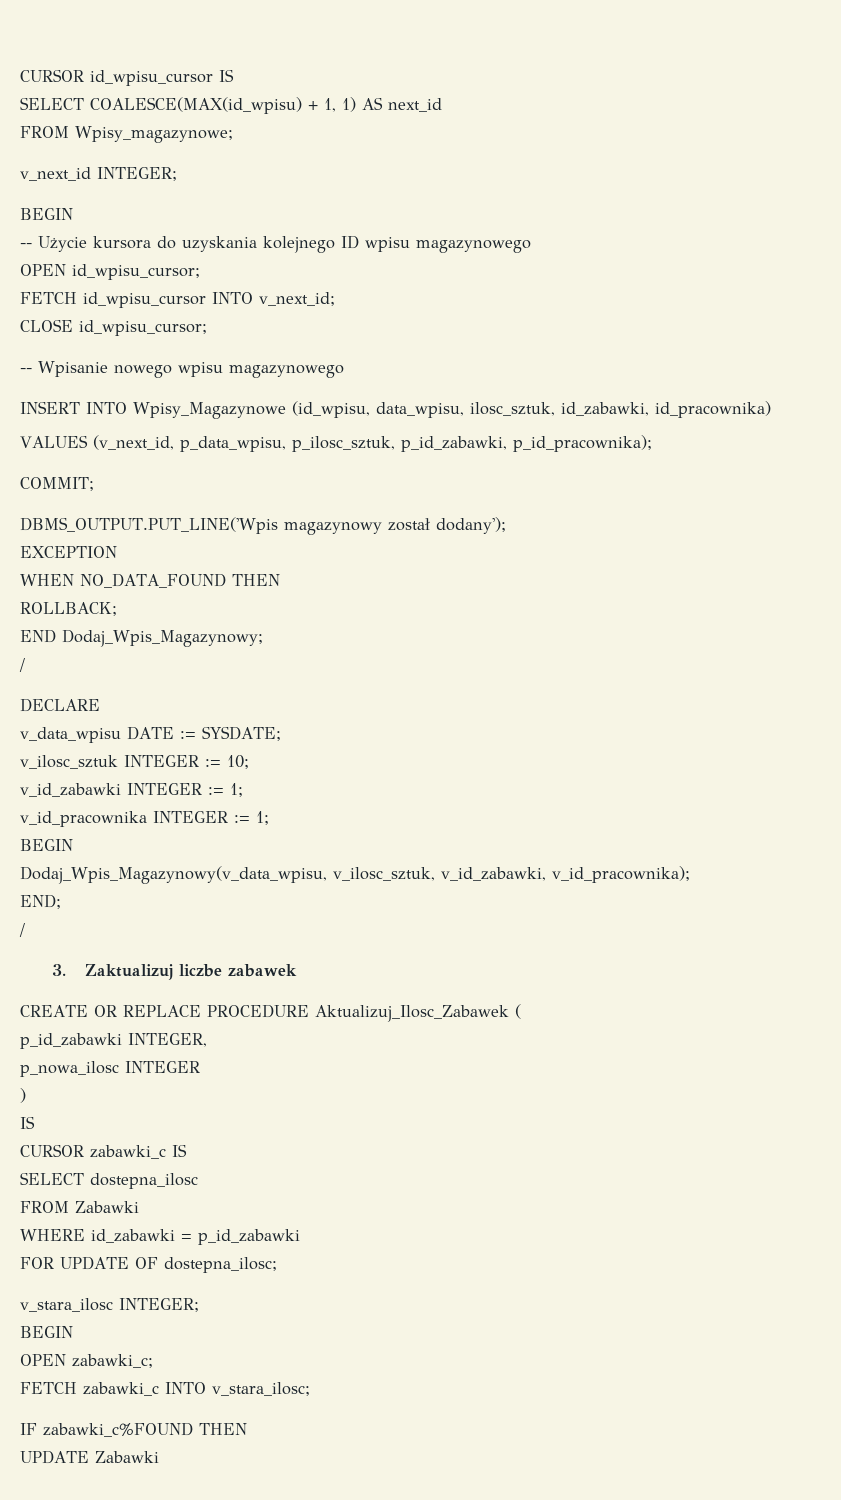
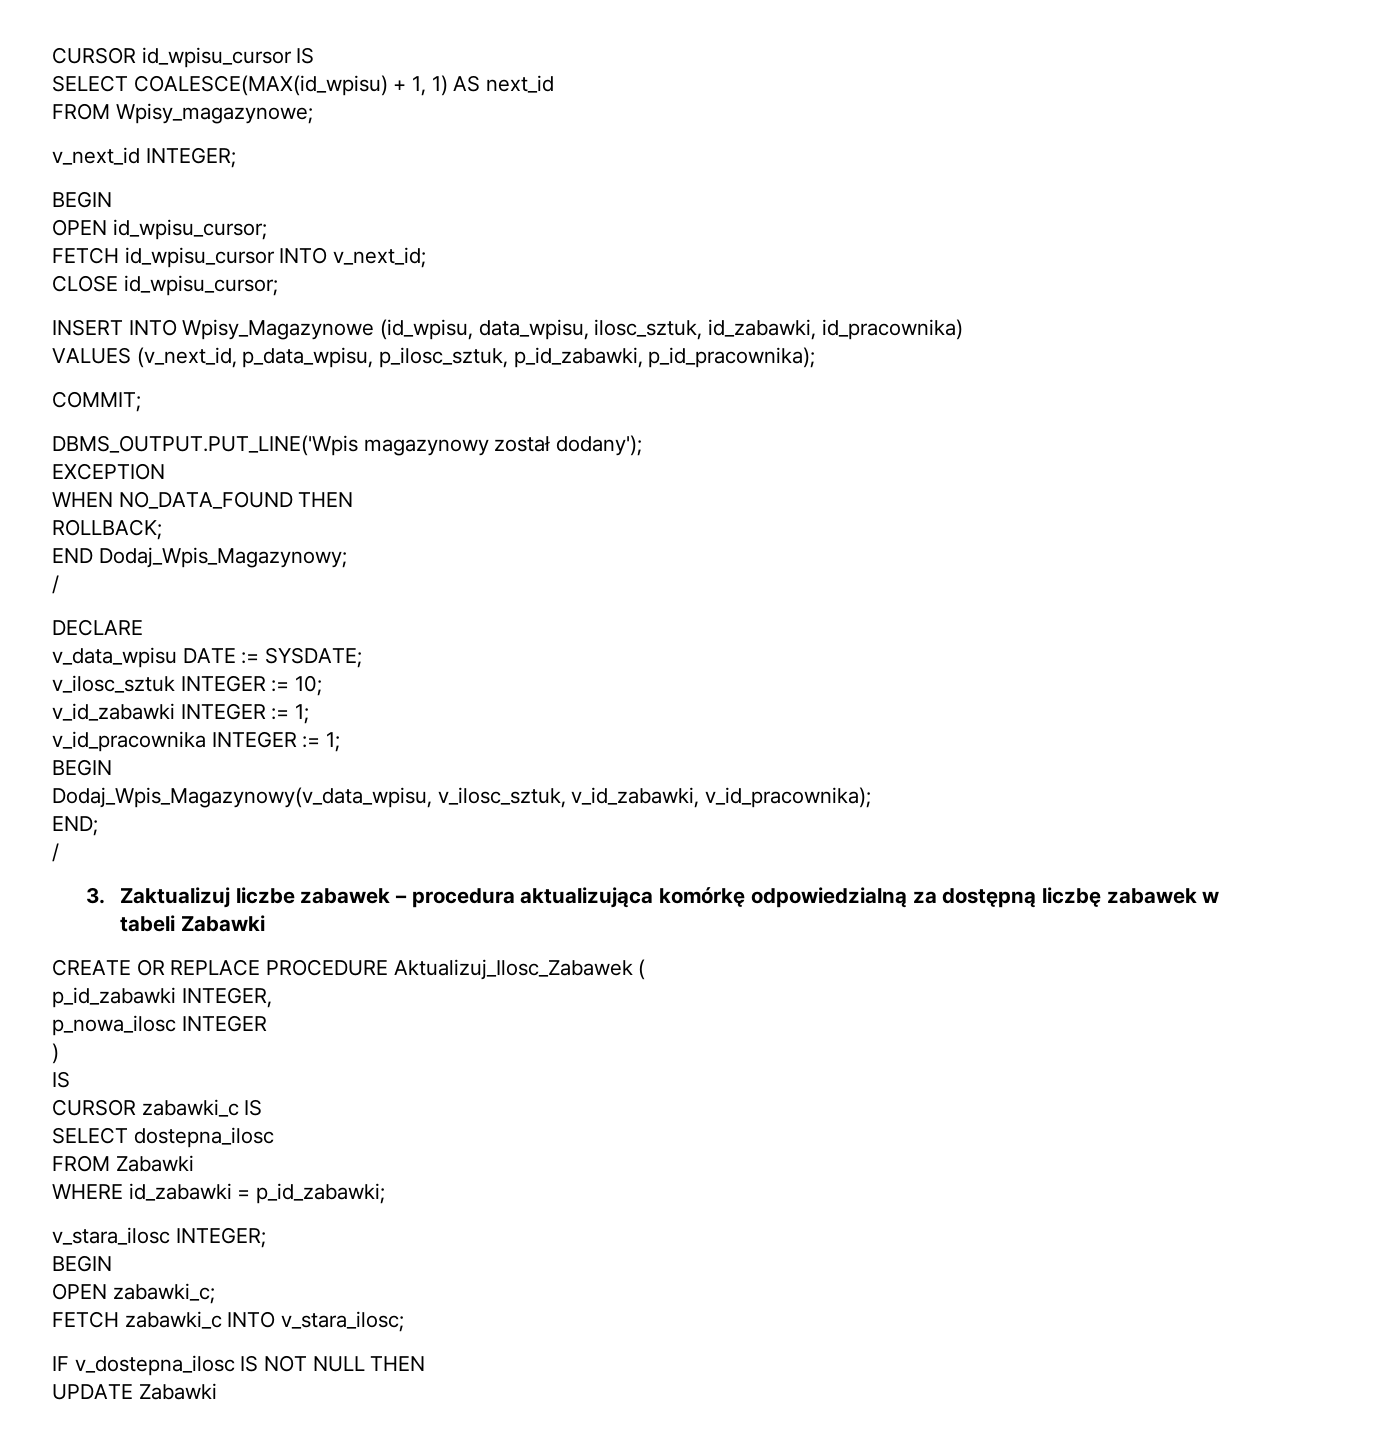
[20,235,531,253] // -- Użycie kursora do uzyskania kolejnego ID wpisu magazynowego -> (112, 199) none
[20,361,344,378] // -- Wpisanie nowego wpisu magazynowego -> (278, 285) none
(297, 970) none -> [395,887,1220,908] [120,915,265,932] – procedura aktualizująca komórkę odpowiedzialną za dostępną liczbę zabawek w tabeli Zabawki
[198,1229,300,1245] [20,1256,277,1273] p_id_zabawki // FOR UPDATE OF dostepna_ilosc; -> [256,1183,386,1204] p_id_zabawki;
[43,1422,193,1437] zabawki_c%FOUND -> [74,1355,365,1376] v_dostepna_ilosc IS NOT NULL

